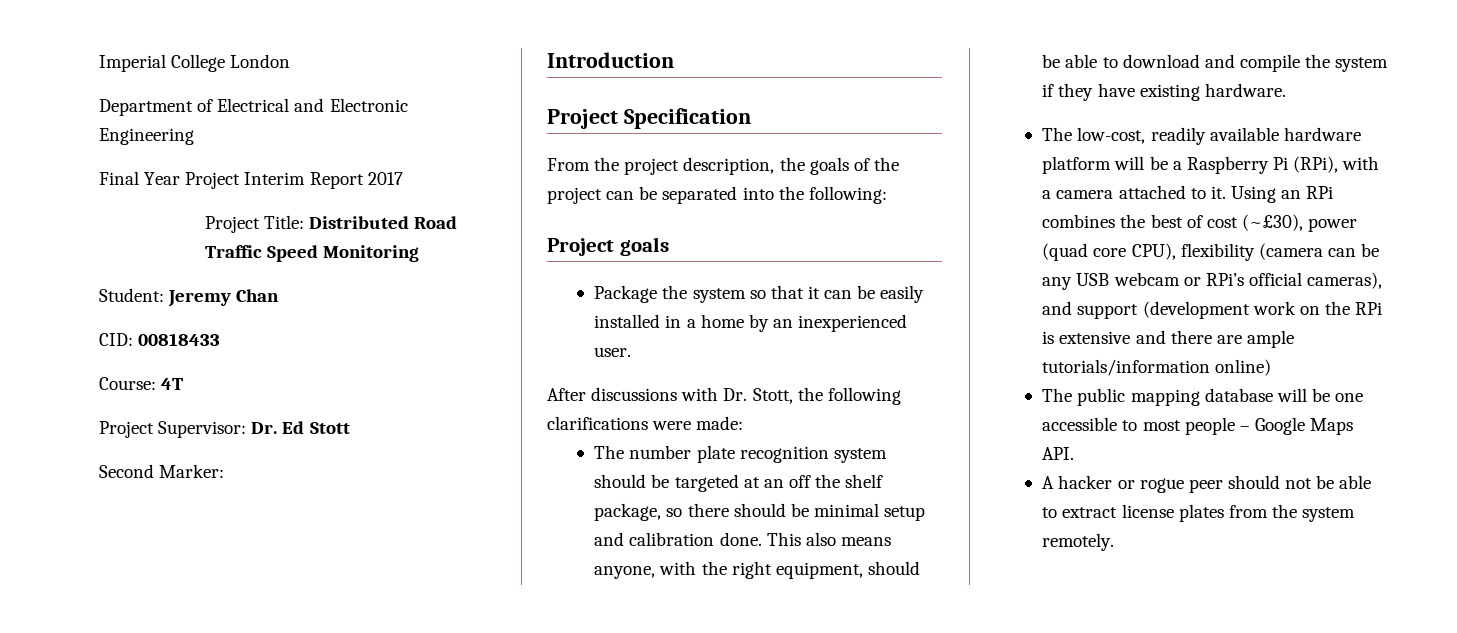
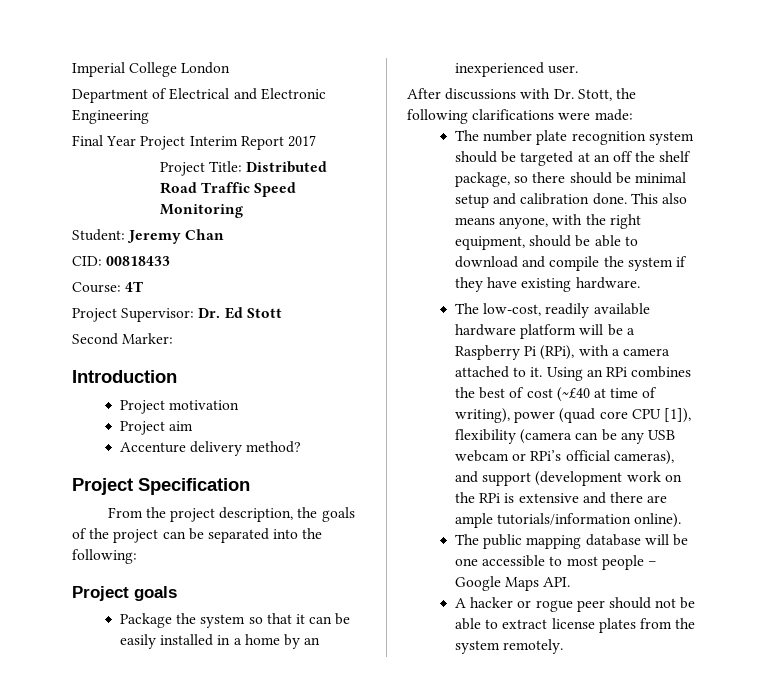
(674, 60) none -> [119,400,240,414] [119,421,194,435] [119,441,302,456] // Project motivation // Project aim // Accenture delivery method?
[1241,214,1303,231] (~£30), -> [556,387,658,402] [454,408,510,423] (~£40 at time of writing),
[1131,243,1176,260] CPU), -> [631,408,691,423] CPU [1]),
[1215,359,1272,376] online) -> [634,513,682,528] online).

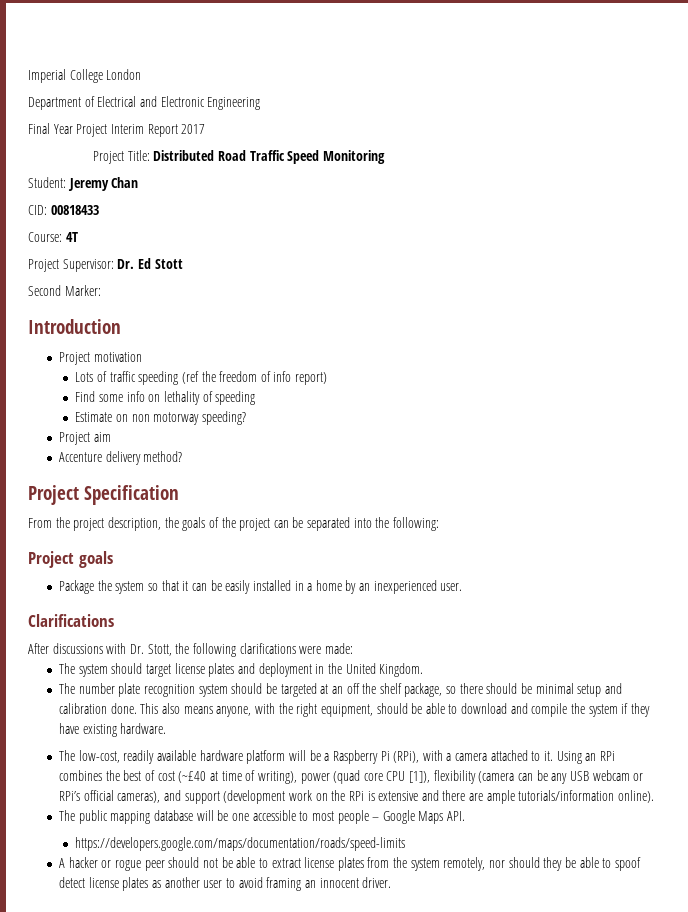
(240, 405) none -> [75,371,328,385] [75,391,256,405] [75,411,246,425] // Lots of traffic speeding (ref the freedom of info report) // Find some info on lethality of speeding // Estimate on non motorway speeding?
(579, 69) none -> [28,614,114,627] // Clarifications
(633, 115) none -> [59,663,424,677] // The system should target license plates and deployment in the United Kingdom.
(571, 582) none -> [75,837,406,851] // https://developers.google.com/maps/documentation/roads/speed-limits
[503,639,564,654] remotely. -> [443,857,641,871] [59,877,392,891] remotely, nor should they be able to spoof detect license plates as another user to avoid framing an innocent driver.

